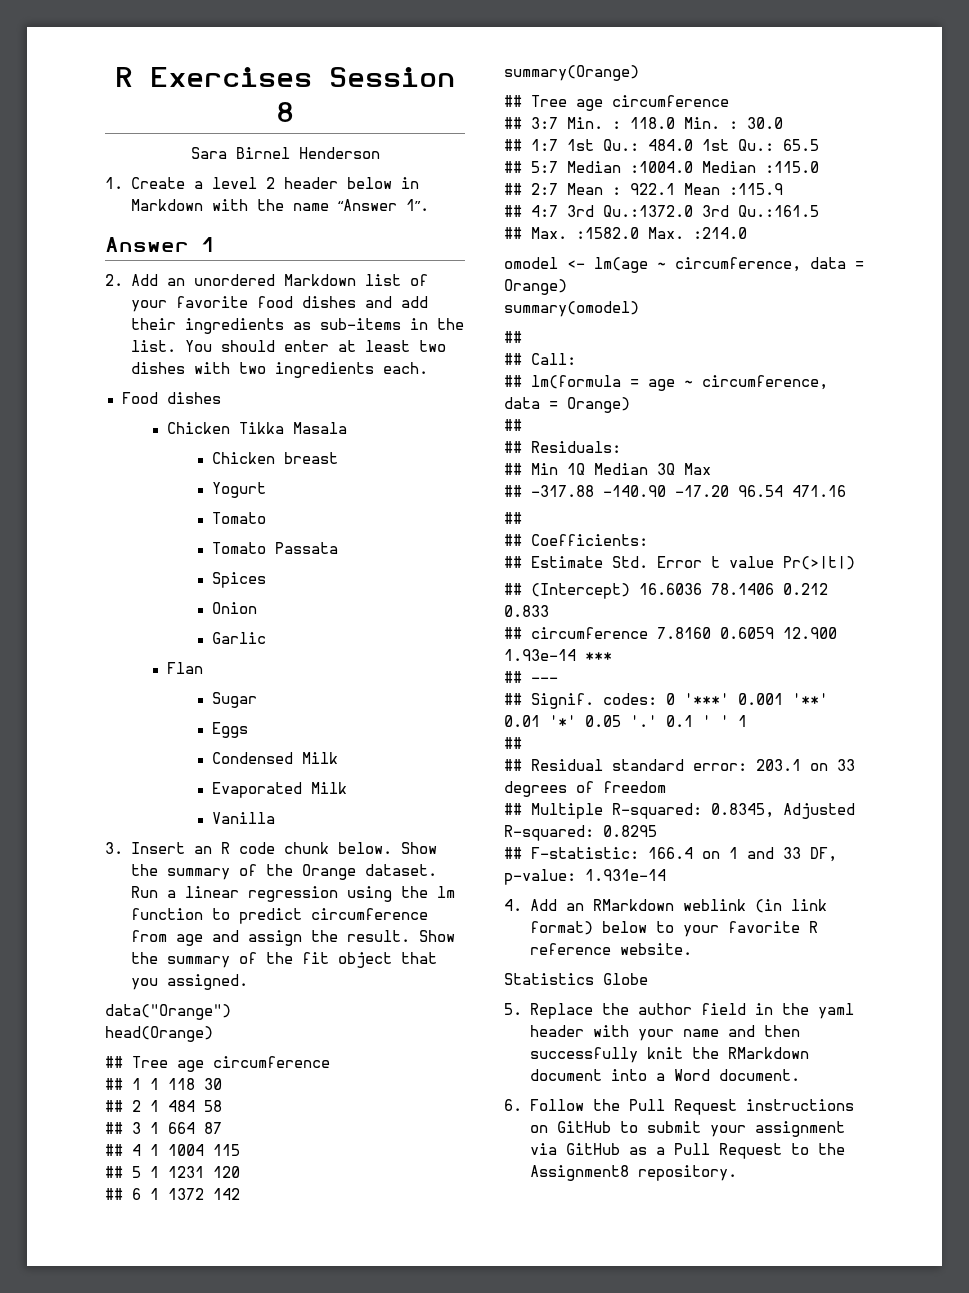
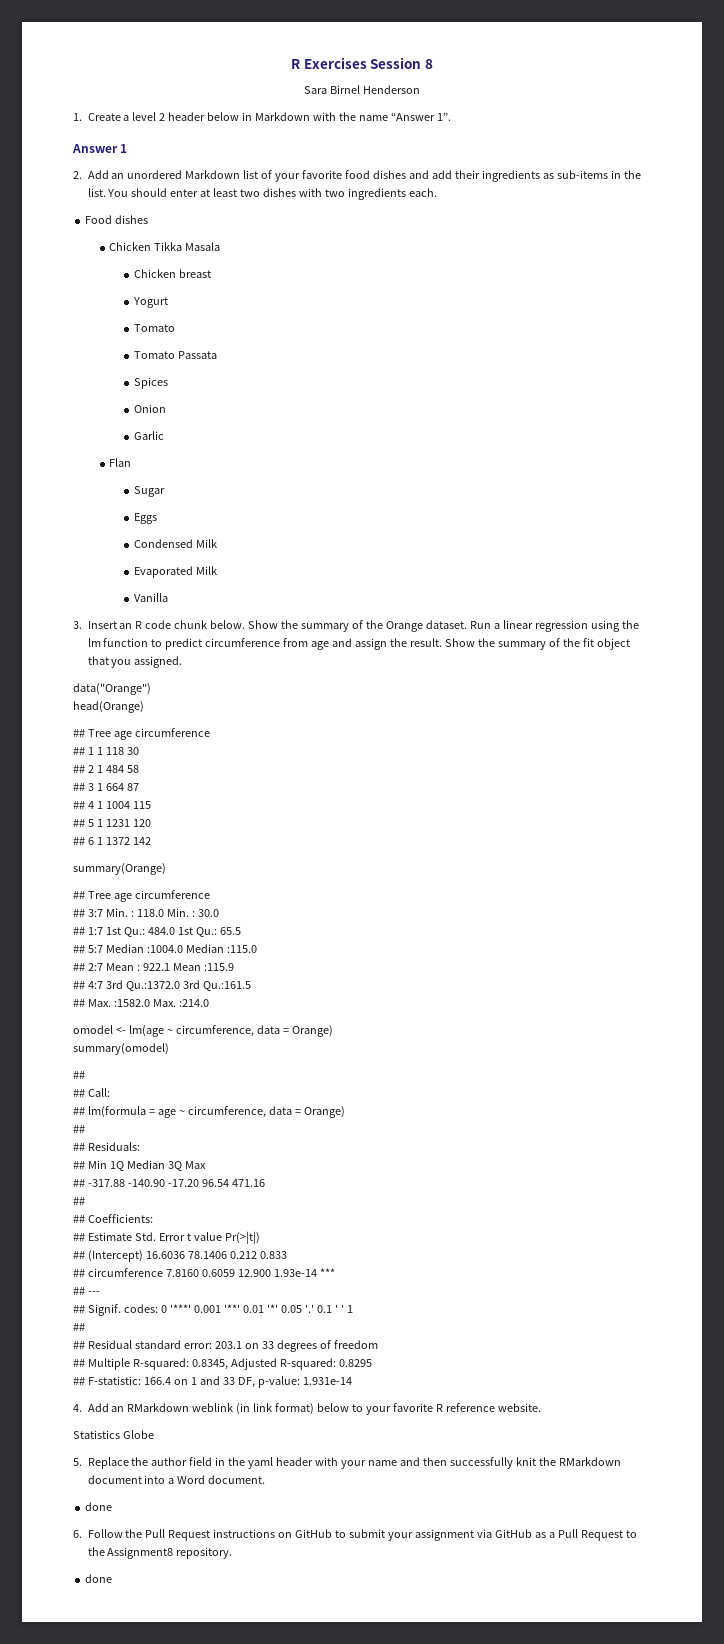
(800, 1075) none -> [85,1502,113,1511] // done
(737, 1173) none -> [85,1574,113,1583] // done

